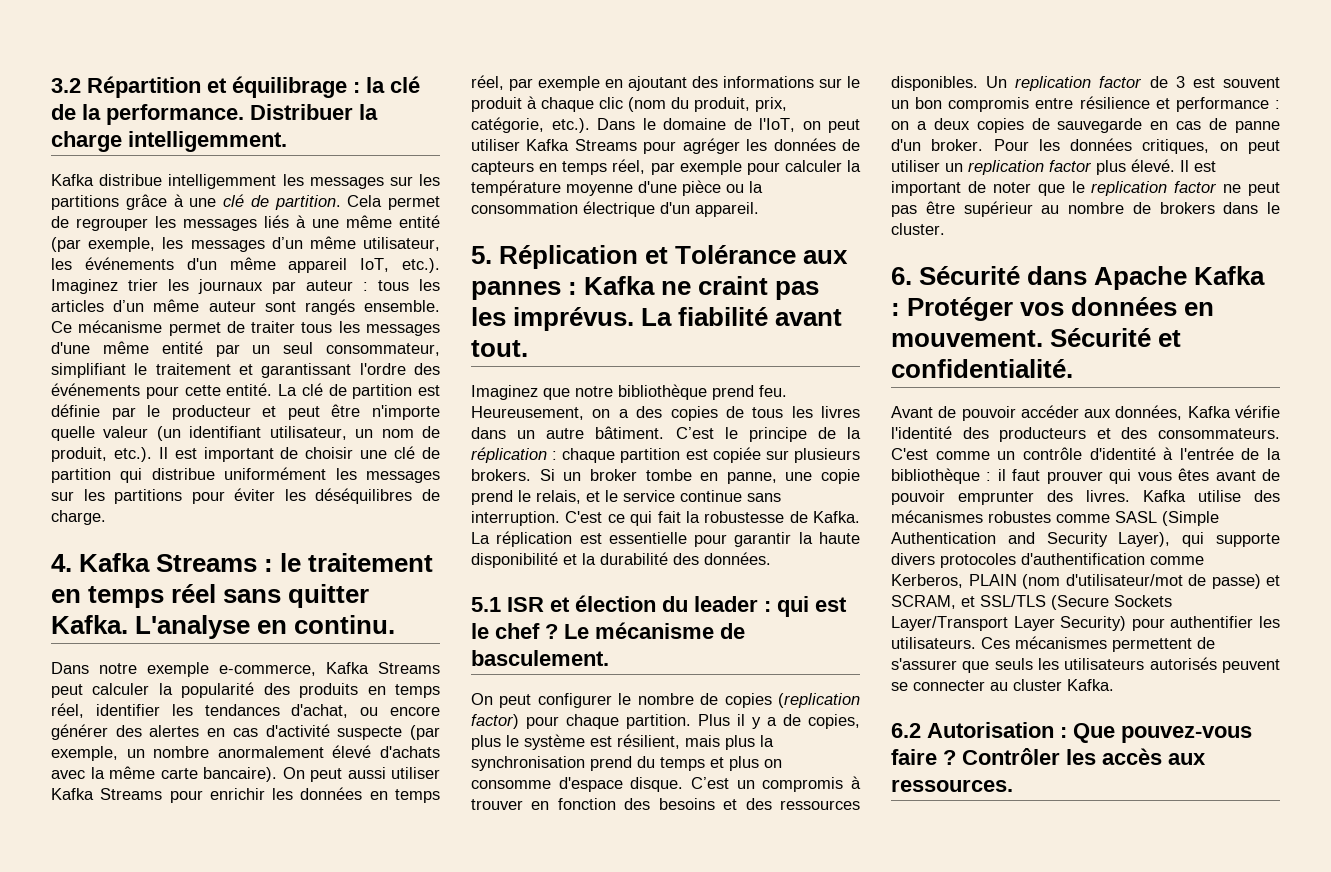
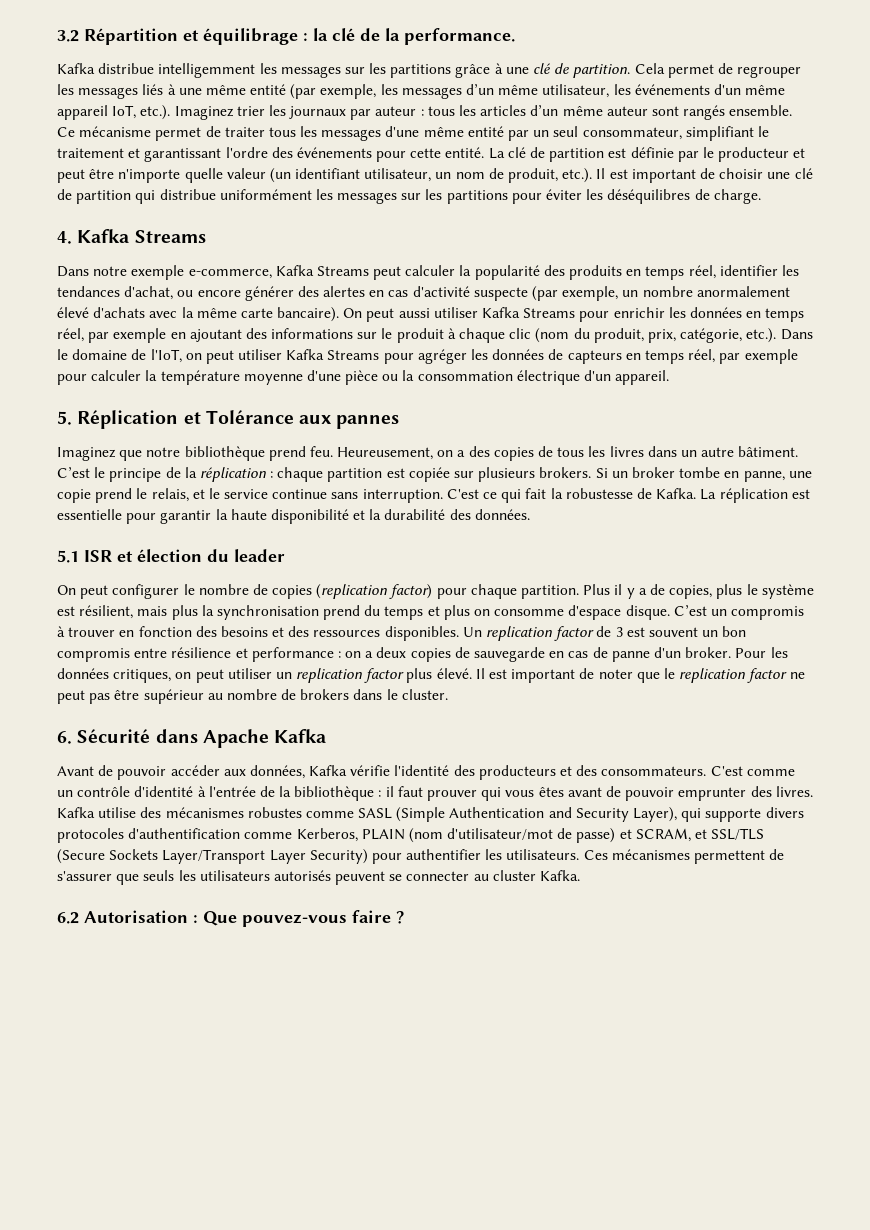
[250,104,378,120] [51,131,287,152] Distribuer la charge intelligemment. -> (515, 36) none
[264,553,434,572] [51,584,370,608] [51,615,396,639] : le traitement en temps réel sans quitter Kafka. L'analyse en continu. -> (206, 236) none
[568,276,820,300] [471,307,843,331] [471,340,528,357] : Kafka ne craint pas les imprévus. La fiabilité avant tout. -> (400, 422) none
[764,596,847,617] [471,622,745,639] [471,650,609,666] : qui est le chef ? Le mécanisme de basculement. -> (285, 555) none
[891,297,1215,321] [891,328,1182,347] [891,359,1073,378] : Protéger vos données en mouvement. Sécurité et confidentialité. -> (327, 736) none
[962,748,1206,765] [891,779,1013,792] Contrôler les accès aux ressources. -> (404, 917) none

